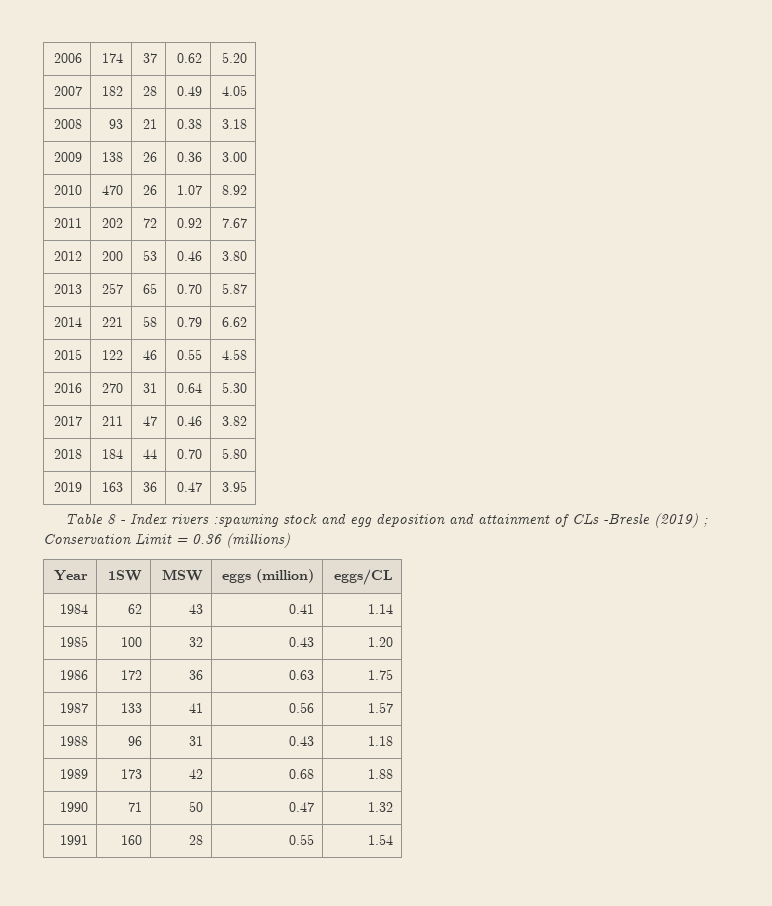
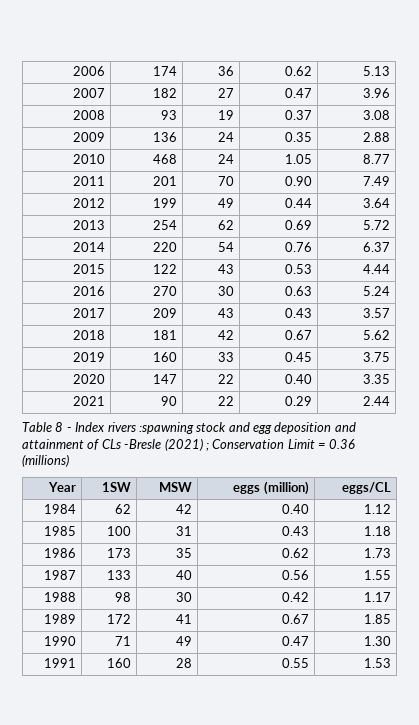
[142,53,157,63] [176,53,202,63] [221,52,247,63] 37 | 0.62 | 5.20 -> [217,66,234,76] [284,66,312,76] [362,66,390,76] 36 | 0.62 | 5.13
[142,86,157,96] [176,86,202,96] [221,85,247,96] 28 | 0.49 | 4.05 -> [217,88,234,98] [284,88,312,98] [362,88,390,98] 27 | 0.47 | 3.96
[142,119,157,129] [176,119,202,129] [221,119,247,129] [53,152,82,162] [101,152,123,162] [142,152,157,162] [176,152,202,162] [221,152,247,162] [53,185,82,195] [101,185,123,195] [142,185,157,195] [176,185,202,195] [221,185,247,195] [53,218,82,228] [101,218,123,228] [142,218,157,228] [176,218,202,228] [221,218,247,228] [53,251,82,261] [101,251,123,261] [142,250,157,261] [176,251,202,261] [221,251,247,261] [53,284,82,294] [101,283,123,294] [142,283,157,294] [176,284,202,294] [221,283,247,294] [53,317,82,327] [101,317,123,327] [142,316,157,327] [176,317,202,327] [221,317,247,327] 21 | 0.38 | 3.18 // 2009 | 138 | 26 | 0.36 | 3.00 // 2010 | 470 | 26 | 1.07 | 8.92 // 2011 | 202 | 72 | 0.92 | 7.67 // 2012 | 200 | 53 | 0.46 | 3.80 // 2013 | 257 | 65 | 0.70 | 5.87 // 2014 | 221 | 58 | 0.79 | 6.62 -> [217,110,234,120] [284,110,312,120] [362,110,390,120] [72,132,105,142] [152,132,177,142] [217,132,234,142] [284,132,312,142] [362,132,390,142] [72,154,105,164] [152,154,177,164] [217,154,234,164] [284,154,312,164] [362,154,390,164] [72,176,105,186] [152,176,177,186] [217,176,234,186] [284,176,312,186] [362,176,390,186] [72,198,105,208] [152,198,177,208] [217,198,234,208] [284,198,312,208] [362,198,390,208] [72,220,105,230] [152,220,177,230] [217,220,234,230] [284,220,312,230] [362,220,390,230] [72,242,105,252] [152,242,177,252] [217,242,234,252] [284,242,312,252] [362,242,390,252] 19 | 0.37 | 3.08 // 2009 | 136 | 24 | 0.35 | 2.88 // 2010 | 468 | 24 | 1.05 | 8.77 // 2011 | 201 | 70 | 0.90 | 7.49 // 2012 | 199 | 49 | 0.44 | 3.64 // 2013 | 254 | 62 | 0.69 | 5.72 // 2014 | 220 | 54 | 0.76 | 6.37
[142,350,157,360] [176,349,202,360] [221,349,247,360] 46 | 0.55 | 4.58 -> [217,264,234,274] [284,264,312,274] [362,264,390,274] 43 | 0.53 | 4.44
[142,383,157,393] [176,383,202,393] [221,382,247,393] [53,416,82,426] [101,416,123,426] [142,416,157,426] [176,416,202,426] [221,416,247,426] [53,449,82,459] [101,449,123,459] [142,449,157,459] [176,449,202,459] [221,448,247,459] [53,482,82,492] [101,482,123,492] [142,482,157,492] [176,482,202,492] [221,481,247,492] 31 | 0.64 | 5.30 // 2017 | 211 | 47 | 0.46 | 3.82 // 2018 | 184 | 44 | 0.70 | 5.80 // 2019 | 163 | 36 | 0.47 | 3.95 -> [217,286,234,296] [284,286,312,296] [362,286,390,296] [72,308,105,318] [152,308,177,318] [217,308,234,318] [284,308,312,318] [362,308,390,318] [72,330,105,340] [152,330,177,340] [217,330,234,340] [284,330,312,340] [362,330,390,340] [72,352,105,362] [152,352,177,362] [217,352,234,362] [284,352,312,362] [362,352,390,362] [72,374,105,384] [152,374,177,384] [217,374,234,384] [284,374,312,384] [362,374,390,384] [72,396,105,406] [160,396,177,406] [217,396,234,406] [284,396,312,406] [362,396,390,406] 30 | 0.63 | 5.24 // 2017 | 209 | 43 | 0.43 | 3.57 // 2018 | 181 | 42 | 0.67 | 5.62 // 2019 | 160 | 33 | 0.45 | 3.75 // 2020 | 147 | 22 | 0.40 | 3.35 // 2021 | 90 | 22 | 0.29 | 2.44
[653,513,698,528] (2019) -> [164,438,203,451] (2021)
[188,604,203,614] [288,604,314,614] [367,604,393,614] 43 | 0.41 | 1.14 -> [175,504,192,514] [281,504,309,514] [363,504,391,514] 42 | 0.40 | 1.12
[188,637,203,647] [288,637,314,647] [367,637,393,647] [59,670,88,680] [120,670,142,680] [188,670,203,680] [288,670,314,680] [367,669,393,680] [59,703,88,713] [120,703,142,713] [188,703,203,713] [288,702,314,713] [367,702,393,713] [59,736,88,746] [127,736,142,746] | 32 | 0.43 | 1.20 // 1986 | 172 | 36 | 0.63 | 1.75 // 1987 | 133 | 41 | 0.56 | 1.57 // 1988 | 96 -> (131, 531) none
[59,769,88,779] 1989 -> [43,548,76,558] 1986
[188,769,203,779] [288,769,314,779] [367,769,393,779] 42 | 0.68 | 1.88 -> [175,548,192,558] [281,548,309,558] [363,548,391,558] [43,570,76,580] [106,570,131,580] [175,570,192,580] [281,570,309,580] [363,570,391,580] [43,592,76,602] [114,592,131,602] [175,592,192,602] [281,592,309,602] [363,592,391,602] [43,614,76,624] [106,614,131,624] [175,614,192,624] [281,614,309,624] [363,614,391,624] 35 | 0.62 | 1.73 // 1987 | 133 | 40 | 0.56 | 1.55 // 1988 | 98 | 30 | 0.42 | 1.17 // 1989 | 172 | 41 | 0.67 | 1.85
[188,801,203,812] [288,802,314,812] [367,802,393,812] 50 | 0.47 | 1.32 -> [175,636,192,646] [281,636,309,646] [363,636,391,646] 49 | 0.47 | 1.30
[367,834,393,845] 1.54 -> [363,658,391,668] 1.53

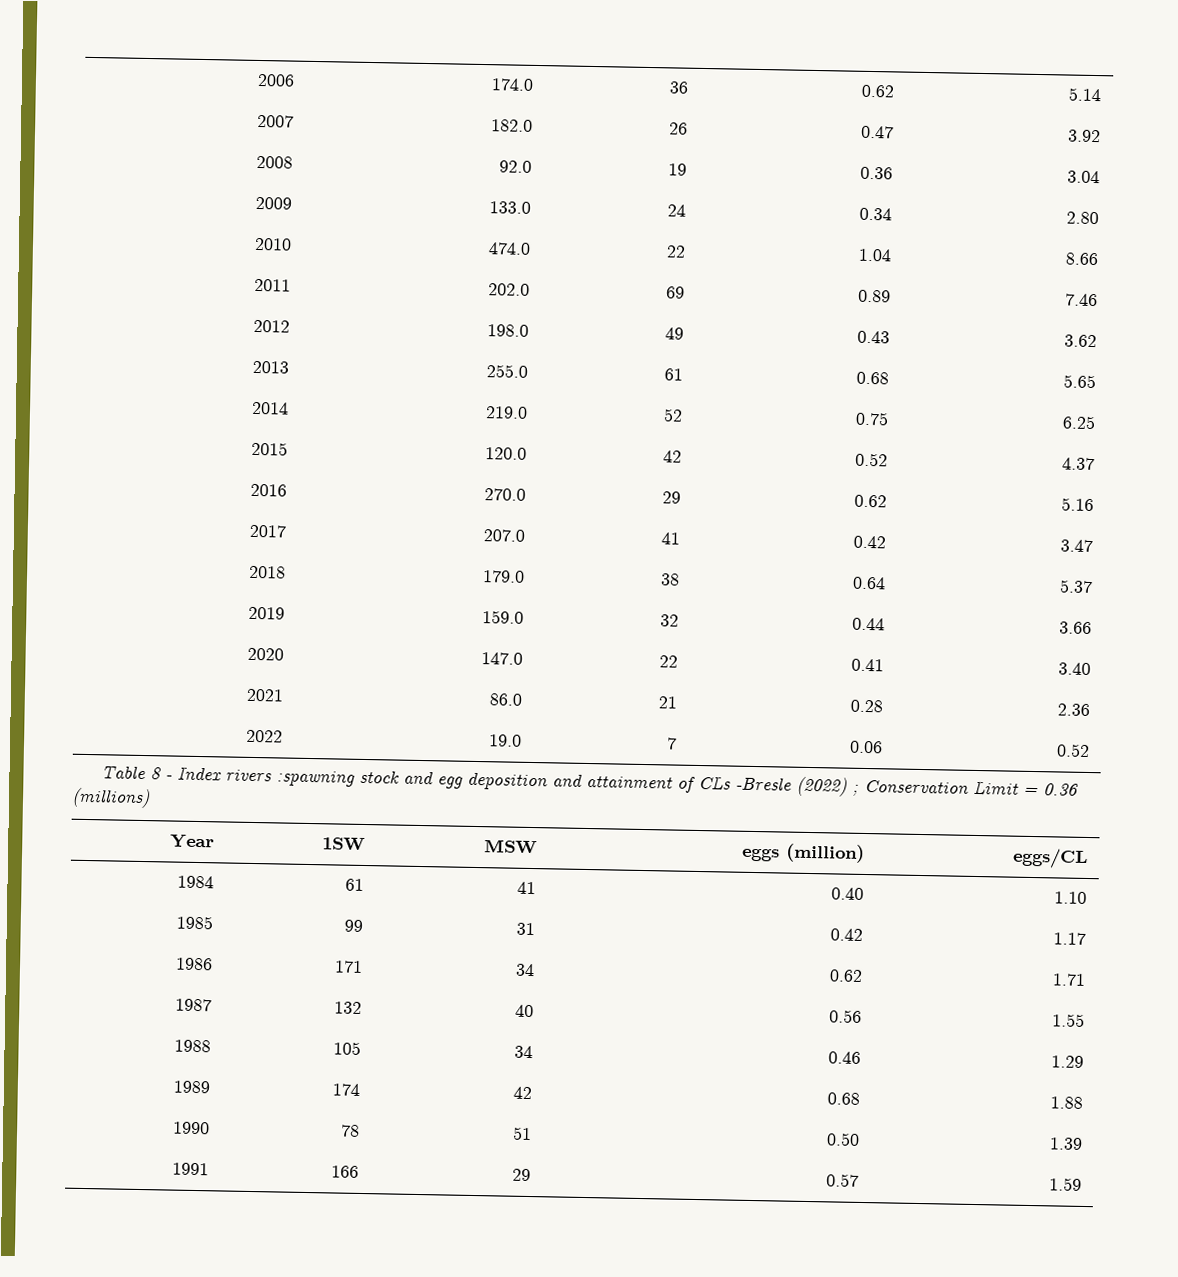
[152,66,177,76] 174 -> [491,78,535,91] 174.0
[362,66,390,76] 5.13 -> [1068,87,1102,102] 5.14
[152,88,177,98] [217,88,234,98] [284,88,312,98] [362,88,390,98] 182 | 27 | 0.47 | 3.96 -> [491,119,534,132] [669,122,689,135] [861,125,895,139] [1068,129,1102,143] 182.0 | 26 | 0.47 | 3.92
[160,110,177,120] 93 -> [499,160,533,173] 92.0
[284,110,312,120] [362,110,390,120] 0.37 | 3.08 -> [860,166,894,180] [1067,170,1101,184] 0.36 | 3.04
[152,132,177,142] [217,132,234,142] [284,132,312,142] [362,132,390,142] 136 | 24 | 0.35 | 2.88 -> [489,201,532,214] [667,204,687,217] [859,207,893,221] [1066,211,1100,225] 133.0 | 24 | 0.34 | 2.80
[152,154,177,164] [217,154,234,164] [284,154,312,164] [362,154,390,164] [72,176,105,186] [152,176,177,186] [217,176,234,186] [284,176,312,186] [362,176,390,186] 468 | 24 | 1.05 | 8.77 // 2011 | 201 | 70 | 0.90 | 7.49 -> [488,242,532,255] [666,245,687,258] [858,248,893,262] [1065,252,1100,266] [254,278,292,292] [488,283,531,296] [666,286,686,299] [858,289,892,303] [1065,293,1099,307] 474.0 | 22 | 1.04 | 8.66 // 2011 | 202.0 | 69 | 0.89 | 7.46
[152,198,177,208] [217,198,234,208] [284,198,312,208] [362,198,390,208] 199 | 49 | 0.44 | 3.64 -> [487,324,530,337] [665,327,685,340] [857,330,891,344] [1064,334,1098,348] 198.0 | 49 | 0.43 | 3.62
[152,220,177,230] [217,220,234,230] [284,220,312,230] [362,220,390,230] [72,242,105,252] [152,242,177,252] [217,242,234,252] [284,242,312,252] [362,242,390,252] [72,264,105,274] [152,264,177,274] [217,264,234,274] [284,264,312,274] [362,264,390,274] [72,286,105,296] [152,286,177,296] [217,286,234,296] [284,286,312,296] [362,286,390,296] [72,308,105,318] [152,308,177,318] [217,308,234,318] [284,308,312,318] [362,308,390,318] [72,330,105,340] [152,330,177,340] [217,330,234,340] [284,330,312,340] [362,330,390,340] [72,352,105,362] [152,352,177,362] [217,352,234,362] [284,352,312,362] [362,352,390,362] 254 | 62 | 0.69 | 5.72 // 2014 | 220 | 54 | 0.76 | 6.37 // 2015 | 122 | 43 | 0.53 | 4.44 // 2016 | 270 | 30 | 0.63 | 5.24 // 2017 | 209 | 43 | 0.43 | 3.57 // 2018 | 181 | 42 | 0.67 | 5.62 // 2019 | 160 | 33 | 0.45 | 3.75 -> [486,364,529,378] [664,368,684,381] [856,371,890,385] [1063,374,1097,389] [251,401,290,415] [485,406,529,419] [663,408,684,422] [855,411,890,426] [1062,415,1097,430] [251,441,289,456] [485,447,528,460] [663,450,683,463] [855,452,889,467] [1062,457,1096,471] [250,483,288,497] [484,488,527,501] [662,491,682,504] [854,494,888,508] [1061,497,1095,512] [249,524,287,538] [483,529,526,542] [661,532,681,545] [853,535,887,549] [1060,539,1094,553] [249,565,287,579] [482,570,526,583] [660,573,681,586] [852,576,887,590] [1059,579,1094,594] [248,606,286,620] [482,610,525,624] [660,614,680,627] [852,617,886,631] [1059,621,1093,635] 255.0 | 61 | 0.68 | 5.65 // 2014 | 219.0 | 52 | 0.75 | 6.25 // 2015 | 120.0 | 42 | 0.52 | 4.37 // 2016 | 270.0 | 29 | 0.62 | 5.16 // 2017 | 207.0 | 41 | 0.42 | 3.47 // 2018 | 179.0 | 38 | 0.64 | 5.37 // 2019 | 159.0 | 32 | 0.44 | 3.66
[152,374,177,384] [217,374,234,384] [284,374,312,384] [362,374,390,384] 147 | 22 | 0.40 | 3.35 -> [481,652,524,665] [659,655,679,668] [851,658,885,672] [1058,662,1092,676] 147.0 | 22 | 0.41 | 3.40
[160,396,177,406] [217,396,234,406] [284,396,312,406] [362,396,390,406] 90 | 22 | 0.29 | 2.44 -> [489,693,523,706] [658,696,678,709] [850,699,884,713] [1057,703,1091,717] [246,729,284,743] [489,734,523,747] [667,737,678,750] [849,740,884,754] [1056,743,1091,758] 86.0 | 21 | 0.28 | 2.36 // 2022 | 19.0 | 7 | 0.06 | 0.52
[164,438,203,451] (2021) -> [795,776,847,797] (2022)
[114,504,131,514] [175,504,192,514] [281,504,309,514] [363,504,391,514] 62 | 42 | 0.40 | 1.12 -> [345,878,365,892] [517,881,537,895] [831,887,865,900] [1054,891,1088,905] 61 | 41 | 0.40 | 1.10
[106,526,131,536] 100 -> [344,919,364,932] 99
[281,526,309,536] [363,526,391,536] 0.43 | 1.18 -> [830,928,864,941] [1053,932,1087,945] 0.42 | 1.17
[106,548,131,558] [175,548,192,558] [281,548,309,558] [363,548,391,558] 173 | 35 | 0.62 | 1.73 -> [334,960,364,973] [515,963,536,977] [829,969,864,982] [1052,973,1087,986] 171 | 34 | 0.62 | 1.71
[106,570,131,580] 133 -> [334,1001,363,1014] 132
[114,592,131,602] [175,592,192,602] [281,592,309,602] [363,592,391,602] [43,614,76,624] [106,614,131,624] [175,614,192,624] [281,614,309,624] [363,614,391,624] [43,636,76,646] [114,636,131,646] [175,636,192,646] [281,636,309,646] [363,636,391,646] [43,658,76,668] [106,658,131,668] [175,658,192,668] [281,658,309,668] [363,658,391,668] 98 | 30 | 0.42 | 1.17 // 1989 | 172 | 41 | 0.67 | 1.85 // 1990 | 71 | 49 | 0.47 | 1.30 // 1991 | 160 | 28 | 0.55 | 1.53 -> [333,1041,362,1055] [514,1045,534,1059] [828,1051,862,1064] [1051,1055,1085,1068] [173,1080,211,1094] [332,1083,361,1096] [513,1086,533,1100] [827,1092,861,1105] [1050,1096,1084,1109] [173,1121,211,1135] [341,1124,361,1137] [512,1126,533,1141] [826,1132,861,1146] [1049,1137,1084,1150] [172,1162,210,1176] [331,1165,360,1178] [512,1168,532,1182] [826,1173,860,1187] [1049,1177,1083,1191] 105 | 34 | 0.46 | 1.29 // 1989 | 174 | 42 | 0.68 | 1.88 // 1990 | 78 | 51 | 0.50 | 1.39 // 1991 | 166 | 29 | 0.57 | 1.59

